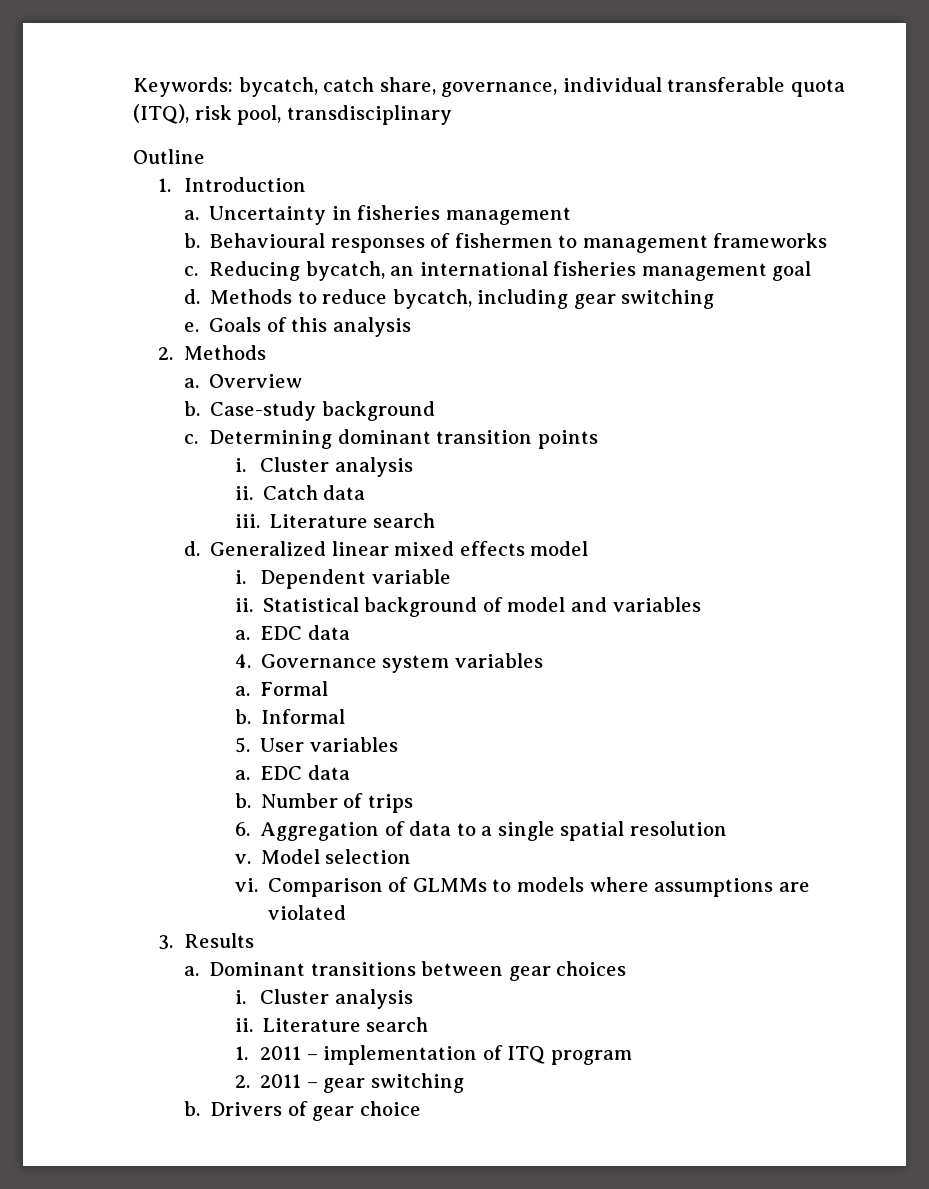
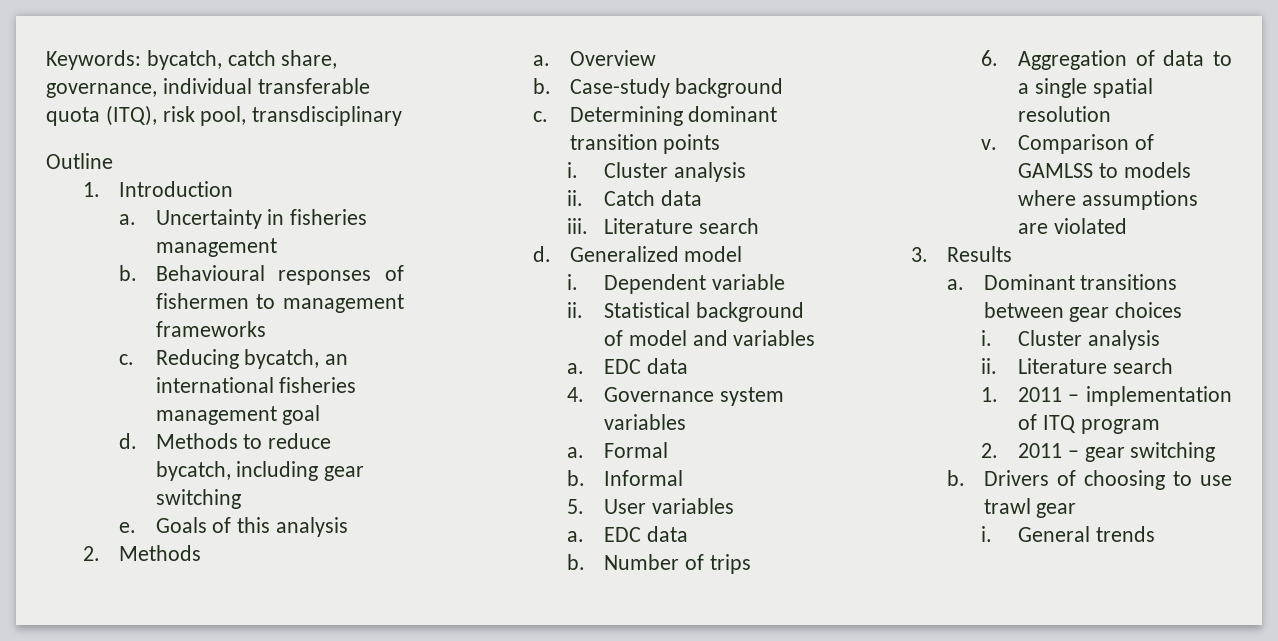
[331,541,525,556] linear mixed effects -> (679, 254) none
[260,849,412,864] [234,878,258,892] Model selection // vi. -> (998, 144) none
[412,878,487,892] GLMMs -> [1017,163,1093,178] GAMLSS
[312,1101,421,1121] gear choice -> [1083,470,1232,490] [983,498,1077,518] [981,526,1155,542] choosing to use trawl gear // i. General trends

